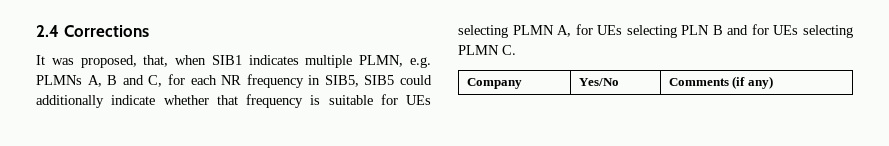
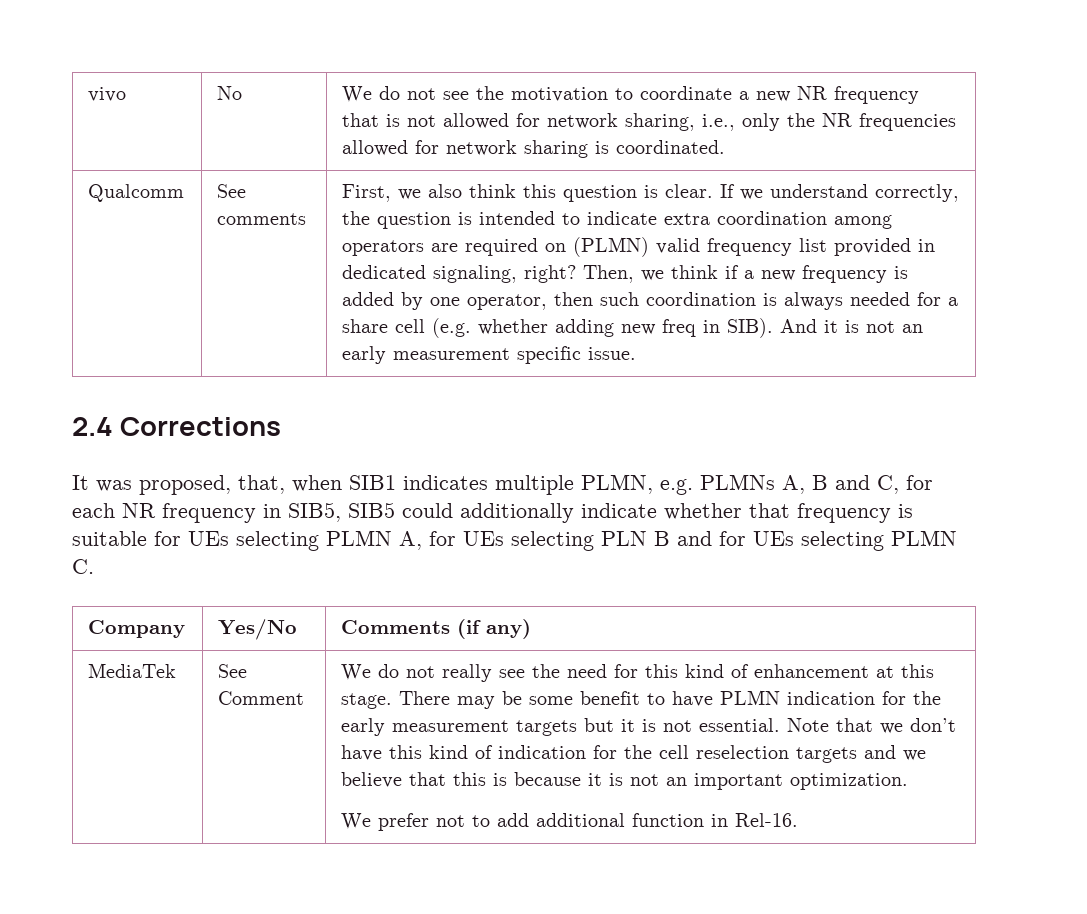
(36, 31) none -> [88,87,127,102] [217,86,243,100] [342,86,920,104] [342,113,957,131] [342,140,726,158] [88,184,185,202] [217,184,247,198] [217,213,307,225] [342,184,960,202] [342,211,893,229] [342,237,936,257] [342,265,909,283] [342,292,959,310] [342,318,924,338] [342,346,637,364] vivo | No | We do not see the motivation to coordinate a new NR frequency that is not allowed for network sharing, i.e., only the NR frequencies allowed for network sharing is coordinated. // Qualcomm | See comments | First, we also think this question is clear. If we understand correctly, the question is intended to indicate extra coordination among operators are required on (PLMN) valid frequency list provided in dedicated signaling, right? Then, we think if a new frequency is added by one operator, then such coordination is always needed for a share cell (e.g. whether adding new freq in SIB). And it is not an early measurement specific issue. //
(773, 82) none -> [88,663,177,678] [218,664,248,678] [218,691,305,705] [341,664,935,682] [341,690,942,709] [341,718,957,736] [341,745,927,763] [341,772,909,790] [341,813,799,831] // MediaTek | See Comment | We do not really see the need for this kind of enhancement at this stage. There may be some benefit to have PLMN indication for the early measurement targets but it is not essential. Note that we don’t have this kind of indication for the cell reselection targets and we believe that this is because it is not an important optimization. // We prefer not to add additional function in Rel-16.

